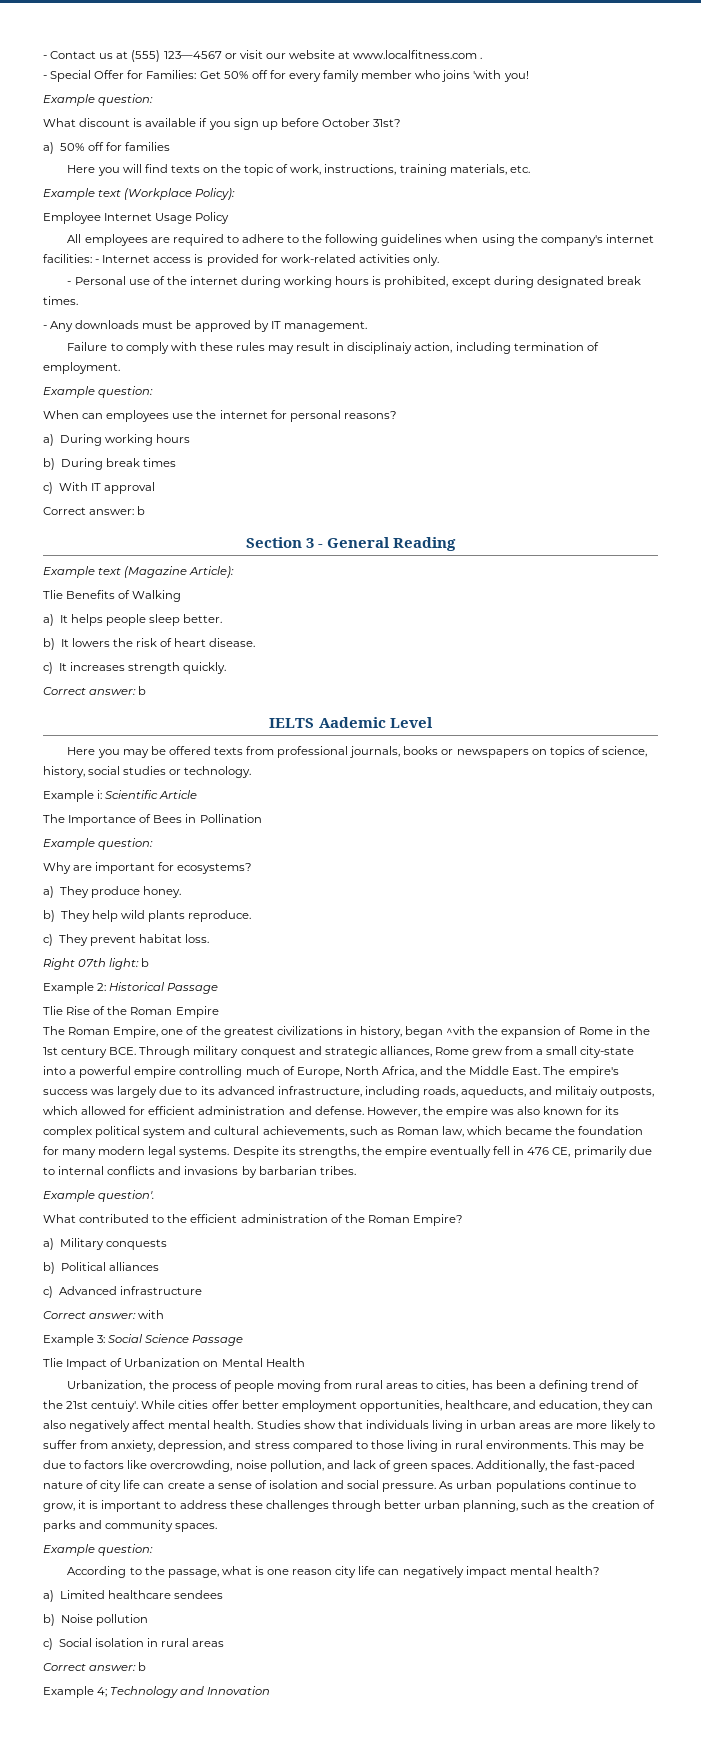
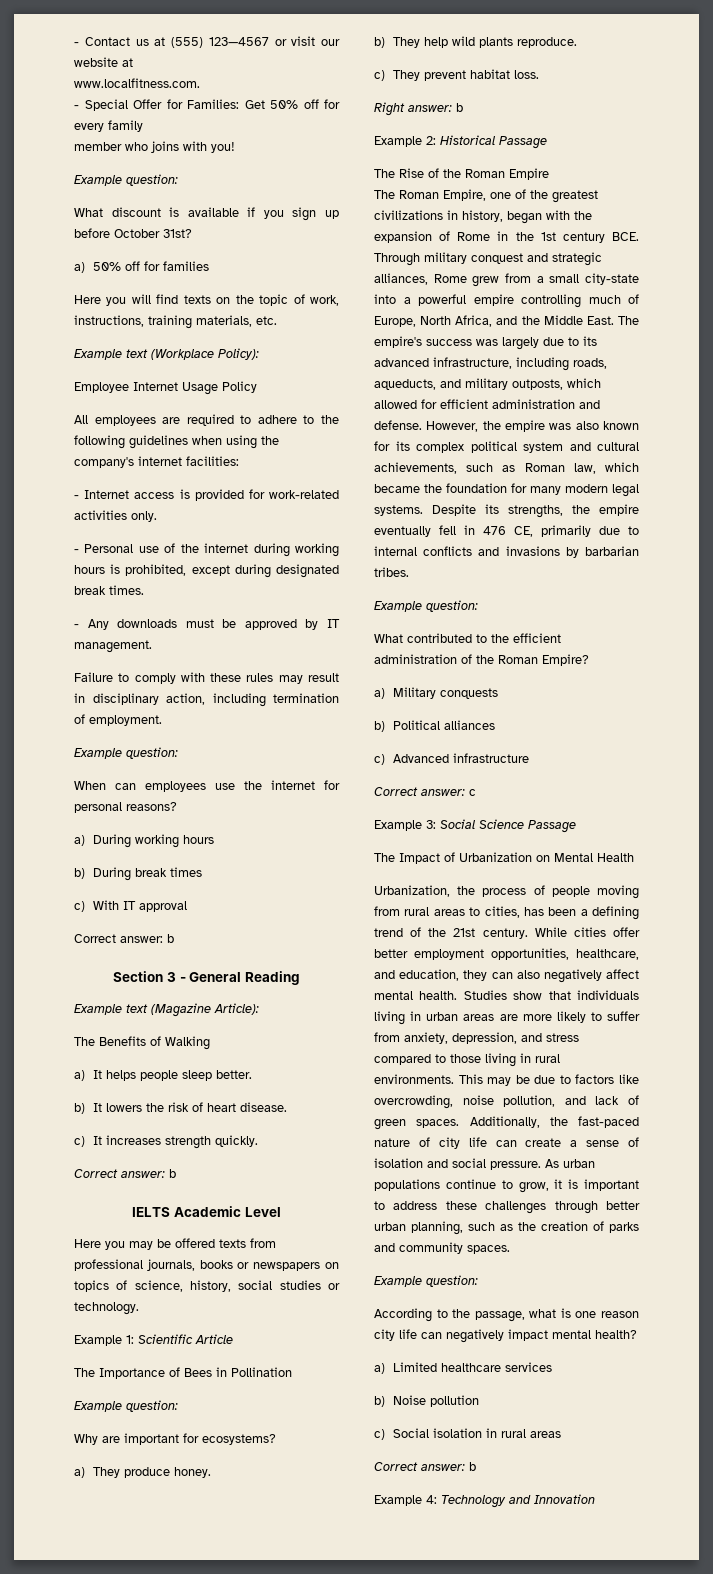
[353,50,483,59] www.localfitness.com . -> [74,78,200,88] // www.localfitness.com.
(360, 76) none -> (143, 126) //
[473,70,502,79] 'with -> [183,141,207,151] with
(92, 258) none -> (239, 461) //
[347,342,413,354] disciplinaiy -> [92,693,159,705] disciplinary
[43,590,63,599] Tlie -> [74,1037,95,1046] The
[318,717,386,728] Aademic -> [174,1206,241,1217] Academic
[97,790,103,799] i: -> [126,1335,134,1344] 1:
[78,958,140,970] 07th light: -> [408,105,452,112] answer:
[43,1006,63,1015] Tlie -> [374,169,395,178] The
[446,1026,476,1035] ^vith -> [546,210,570,220] with
[555,1086,599,1098] militaiy -> [465,378,508,390] military
[98,1190,155,1202] question'. -> [426,600,478,612] question:
[138,1310,165,1319] with -> [469,789,476,796] c
[43,1358,63,1367] Tlie -> [374,853,395,862] The
[91,1400,139,1412] centuiy'. -> [482,928,528,939] century.
[173,1590,223,1599] sendees -> [504,1362,552,1372] services
[97,1687,108,1697] 4; -> [426,1495,437,1504] 4:

